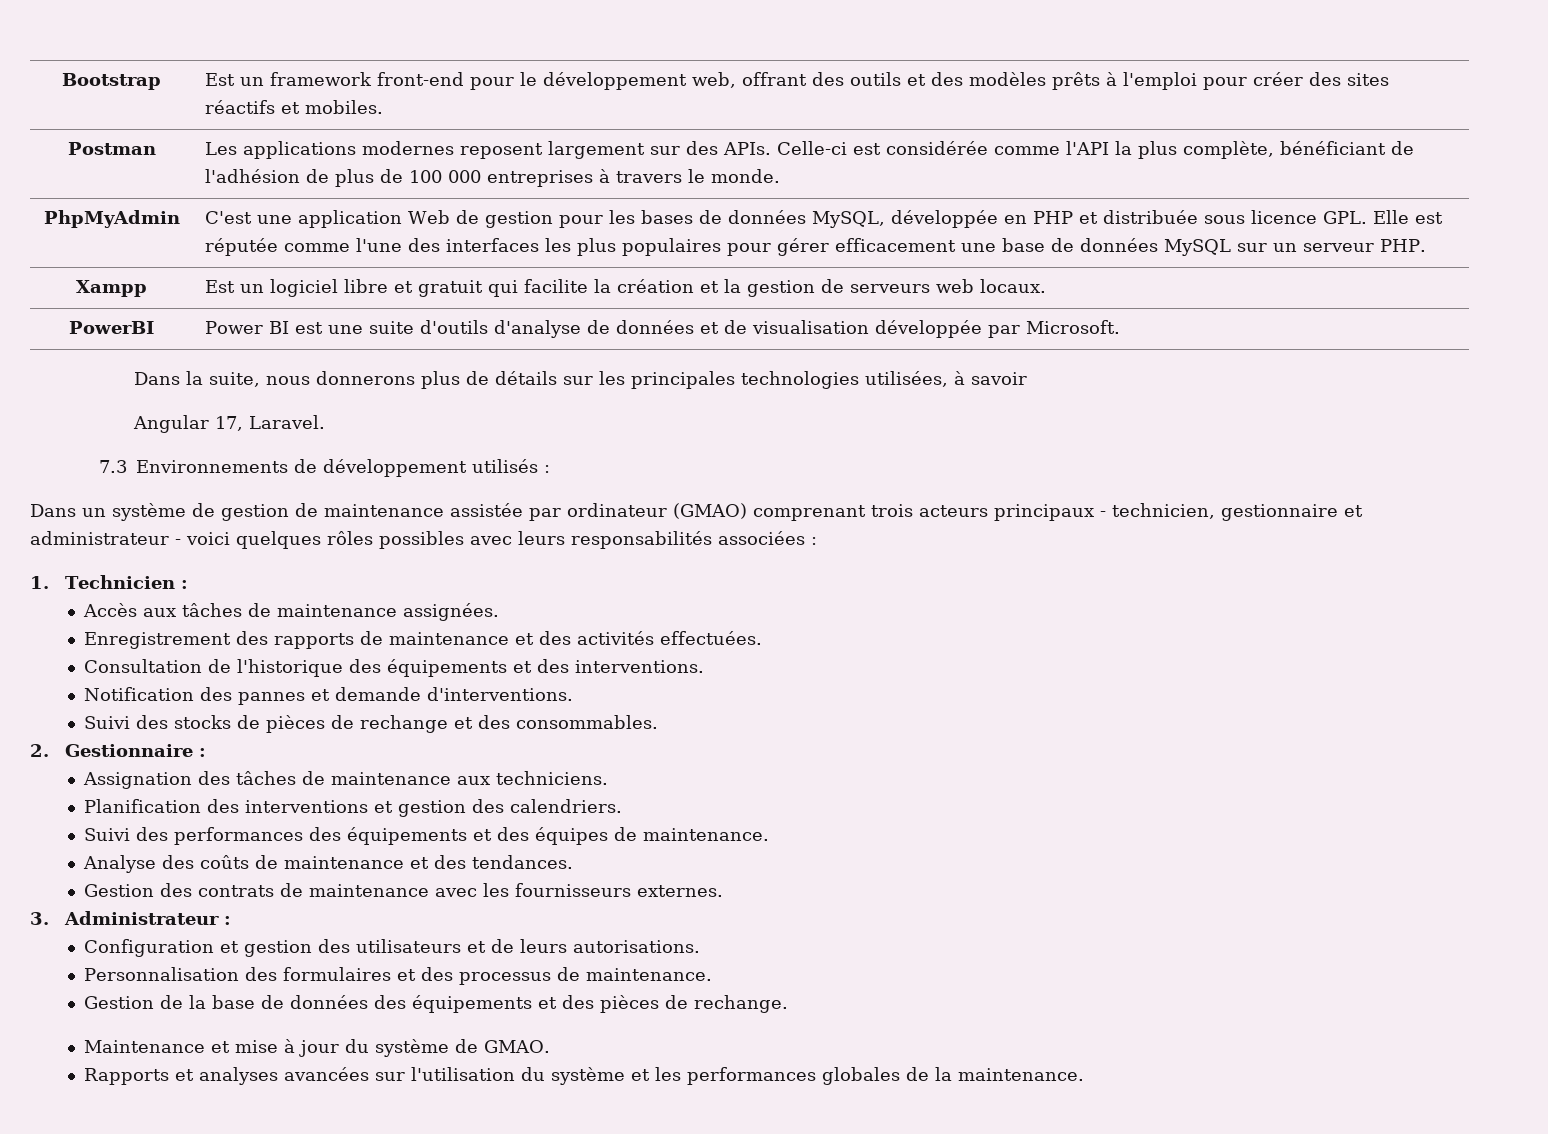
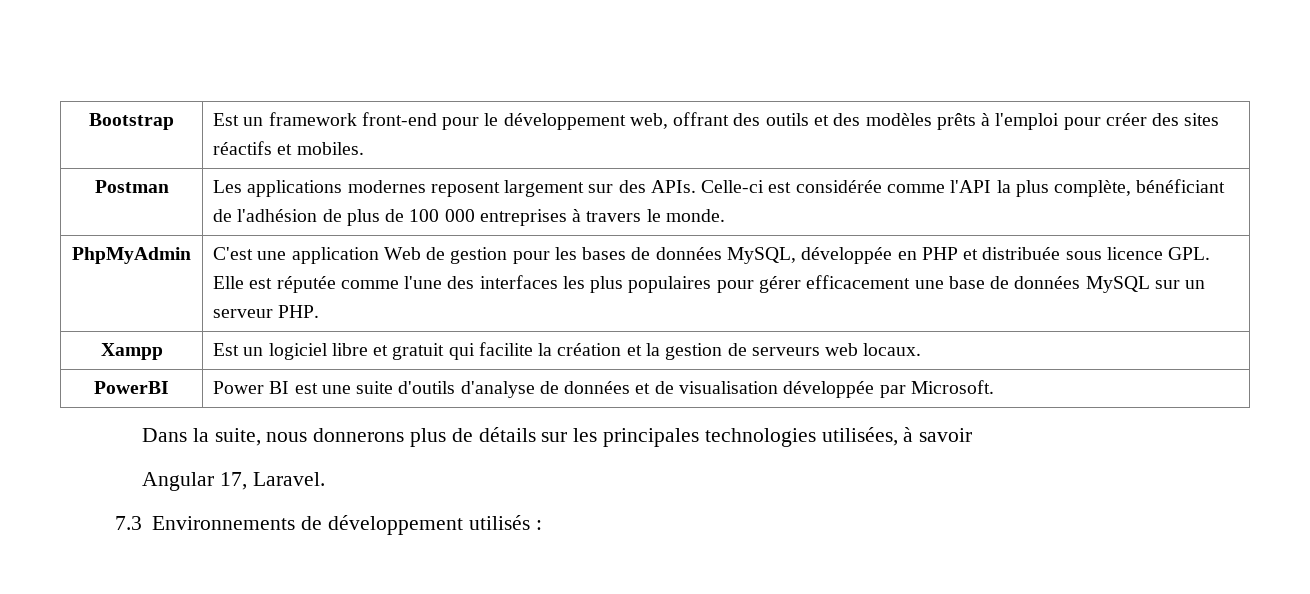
[30,503,1363,521] [30,531,817,549] [30,575,188,589] [83,603,500,621] [84,631,763,649] [84,659,705,677] [84,687,574,705] [84,715,659,733] [30,744,206,757] [83,771,609,789] [84,799,623,817] [84,827,770,845] [83,855,574,873] [84,883,724,897] [30,911,231,925] [84,939,701,957] [84,967,713,985] [84,995,789,1013] [84,1039,551,1057] [84,1067,1085,1085] // Dans un système de gestion de maintenance assistée par ordinateur (GMAO) comprenant trois acteurs principaux - technicien, gestionnaire et administrateur - voici quelques rôles possibles avec leurs responsabilités associées : // 1. Technicien : // Accès aux tâches de maintenance assignées. // Enregistrement des rapports de maintenance et des activités effectuées. // Consultation de l'historique des équipements et des interventions. // Notification des pannes et demande d'interventions. // Suivi des stocks de pièces de rechange et des consommables. // 2. Gestionnaire : // Assignation des tâches de maintenance aux techniciens. // Planification des interventions et gestion des calendriers. // Suivi des performances des équipements et des équipes de maintenance. // Analyse des coûts de maintenance et des tendances. // Gestion des contrats de maintenance avec les fournisseurs externes. // 3. Administrateur : // Configuration et gestion des utilisateurs et de leurs autorisations. // Personnalisation des formulaires et des processus de maintenance. // Gestion de la base de données des équipements et des pièces de rechange. // Maintenance et mise à jour du système de GMAO. // Rapports et analyses avancées sur l'utilisation du système et les performances globales de la maintenance. -> (542, 525) none

